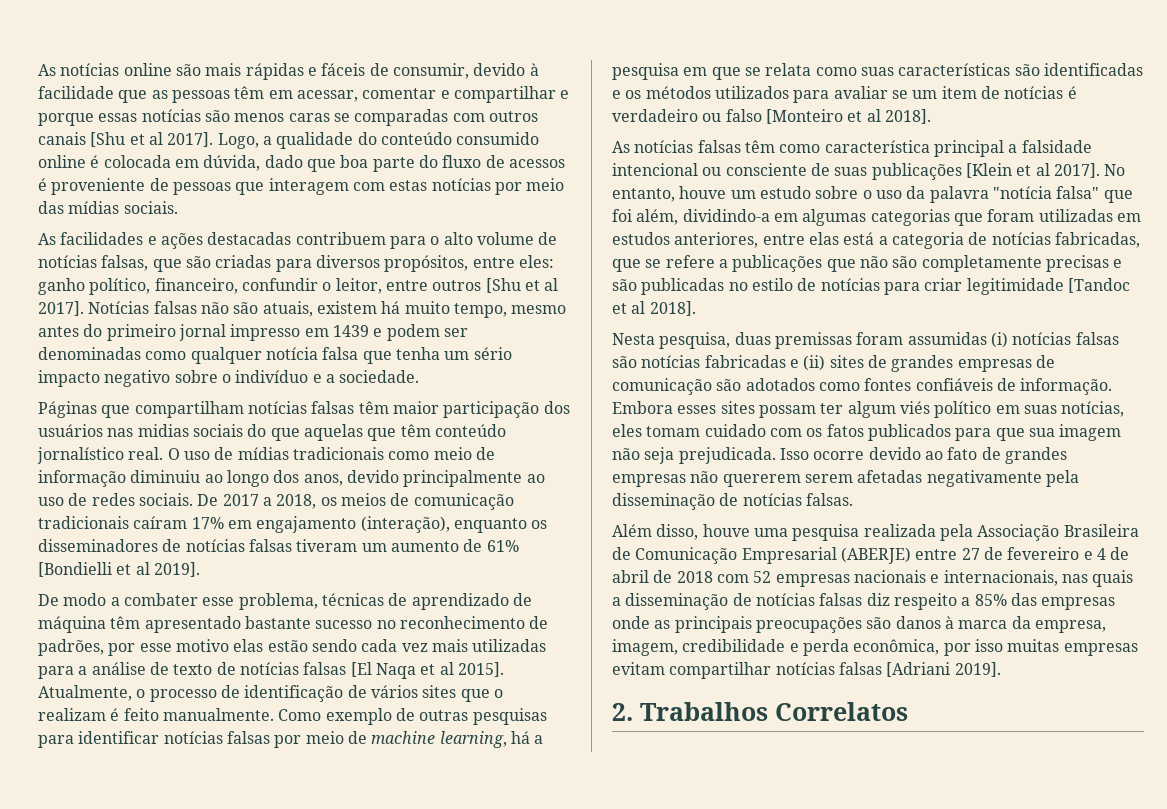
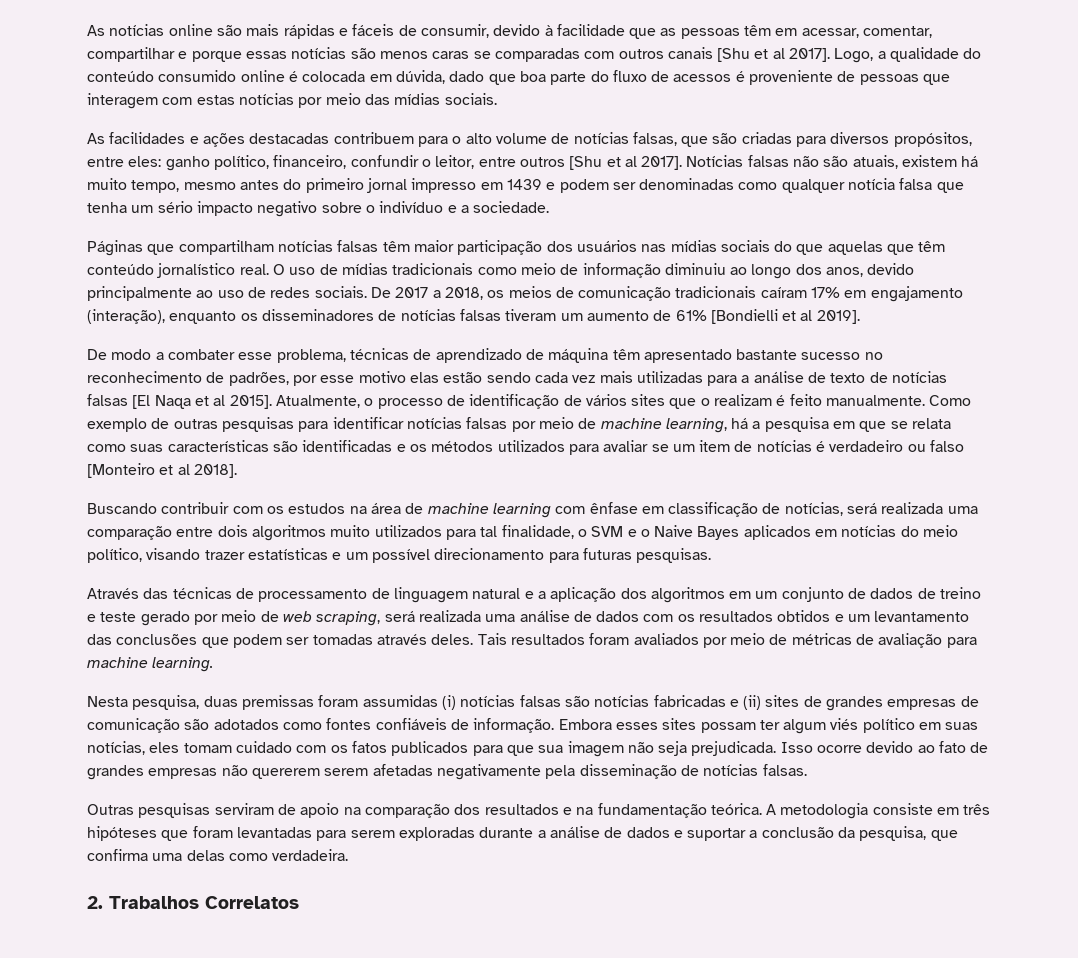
[362,88,450,99] comentar e -> [863,26,933,38] comentar,
[137,424,189,437] midias -> [670,240,717,252] mídias
[612,140,1092,157] [612,163,1126,180] [612,186,1133,203] [612,209,1141,226] [612,232,1140,249] [612,255,1123,272] [612,278,1130,295] [612,301,696,316] As notícias falsas têm como característica principal a falsidade intencional ou consciente de suas publicações [Klein et al 2017]. No entanto, houve um estudo sobre o uso da palavra "notícia falsa" que foi além, dividindo-a em algumas categorias que foram utilizadas em estudos anteriores, entre elas está a categoria de notícias fabricadas, que se refere a publicações que não são completamente precisas e são publicadas no estilo de notícias para criar legitimidade [Tandoc et al 2018]. -> [87,502,978,518] [87,525,959,541] [87,548,712,563] [87,587,982,603] [87,610,970,626] [87,633,977,648] [87,657,214,672] Buscando contribuir com os estudos na área de machine learning com ênfase em classificação de notícias, será realizada uma comparação entre dois algoritmos muito utilizados para tal finalidade, o SVM e o Naive Bayes aplicados em notícias do meio político, visando trazer estatísticas e um possível direcionamento para futuras pesquisas. // Através das técnicas de processamento de linguagem natural e a aplicação dos algoritmos em um conjunto de dados de treino e teste gerado por meio de web scraping, será realizada uma análise de dados com os resultados obtidos e um levantamento das conclusões que podem ser tomadas através deles. Tais resultados foram avaliados por meio de métricas de avaliação para machine learning.
[612,524,1139,541] [612,547,1130,564] [612,570,1134,587] [612,593,1116,610] [612,616,1106,633] [612,639,1138,656] [612,662,1001,679] Além disso, houve uma pesquisa realizada pela Associação Brasileira de Comunicação Empresarial (ABERJE) entre 27 de fevereiro e 4 de abril de 2018 com 52 empresas nacionais e internacionais, nas quais a disseminação de notícias falsas diz respeito a 85% das empresas onde as principais preocupações são danos à marca da empresa, imagem, credibilidade e perda econômica, por isso muitas empresas evitam compartilhar notícias falsas [Adriani 2019]. -> [87,803,991,819] [87,826,958,841] [87,849,349,861] Outras pesquisas serviram de apoio na comparação dos resultados e na fundamentação teórica. A metodologia consiste em três hipóteses que foram levantadas para serem exploradas durante a análise de dados e suportar a conclusão da pesquisa, que confirma uma delas como verdadeira.

